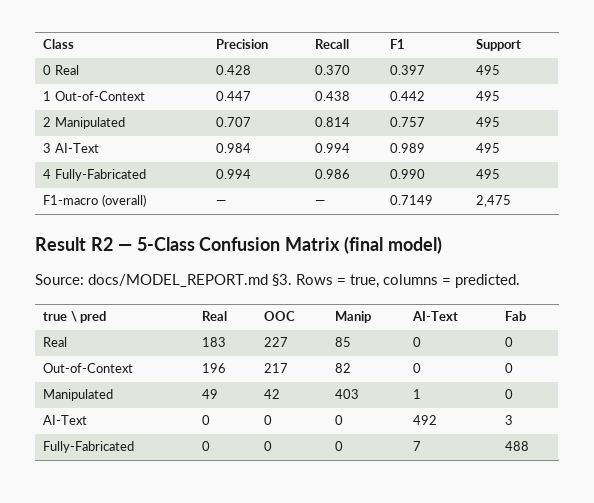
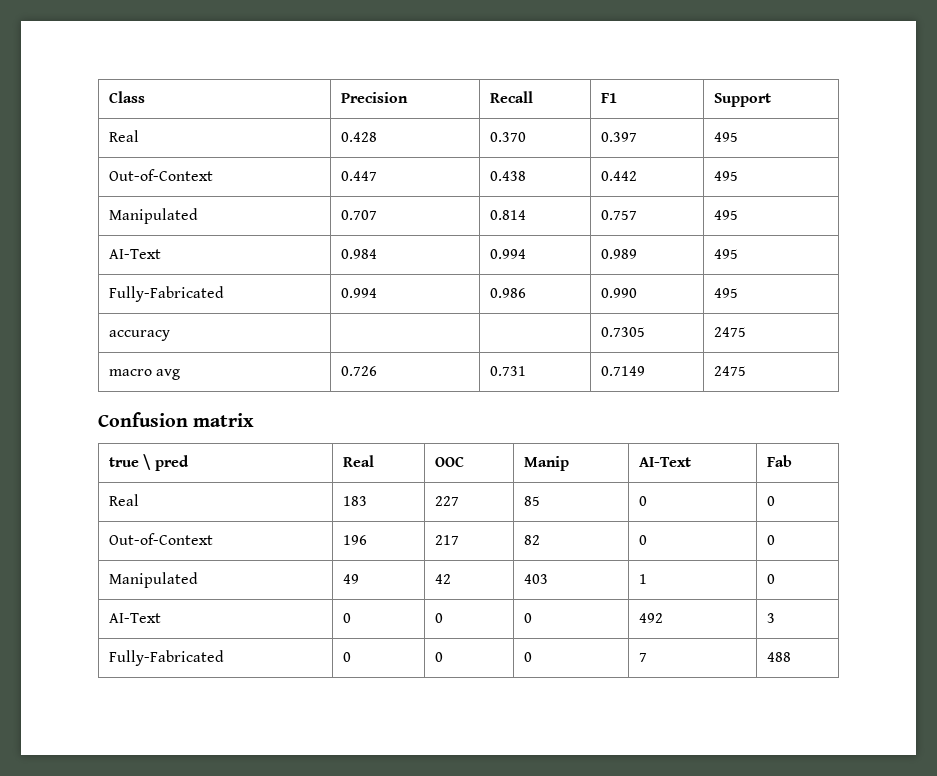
[43,65,52,75] 0 -> (771, 100) none
[43,91,52,101] 1 -> (738, 137) none
[43,117,52,127] 2 -> (738, 176) none
[43,143,52,153] 3 -> (738, 215) none
[43,169,52,179] 4 -> (738, 254) none
[43,194,146,207] [216,200,227,205] [315,200,326,205] [390,195,434,205] [476,195,512,207] [35,236,443,254] [35,274,520,288] F1-macro (overall) | — | — | 0.7149 | 2,475 // Result R2 — 5-Class Confusion Matrix (final model) // Source: docs/MODEL_REPORT.md §3. Rows = true, columns = predicted. -> [108,330,170,341] [600,327,645,337] [713,327,746,337] [108,369,181,380] [340,366,377,376] [489,366,526,376] [600,366,645,376] [713,366,746,376] [98,412,255,427] accuracy | | | 0.7305 | 2475 // macro avg | 0.726 | 0.731 | 0.7149 | 2475 // Confusion matrix

